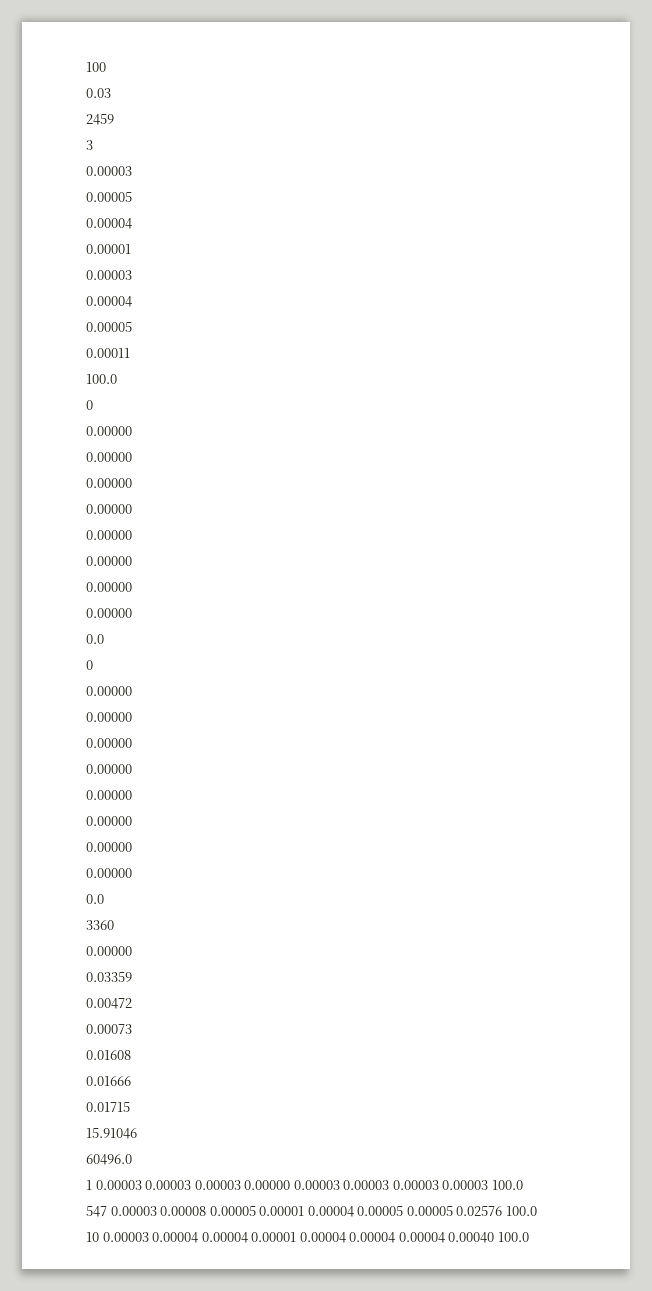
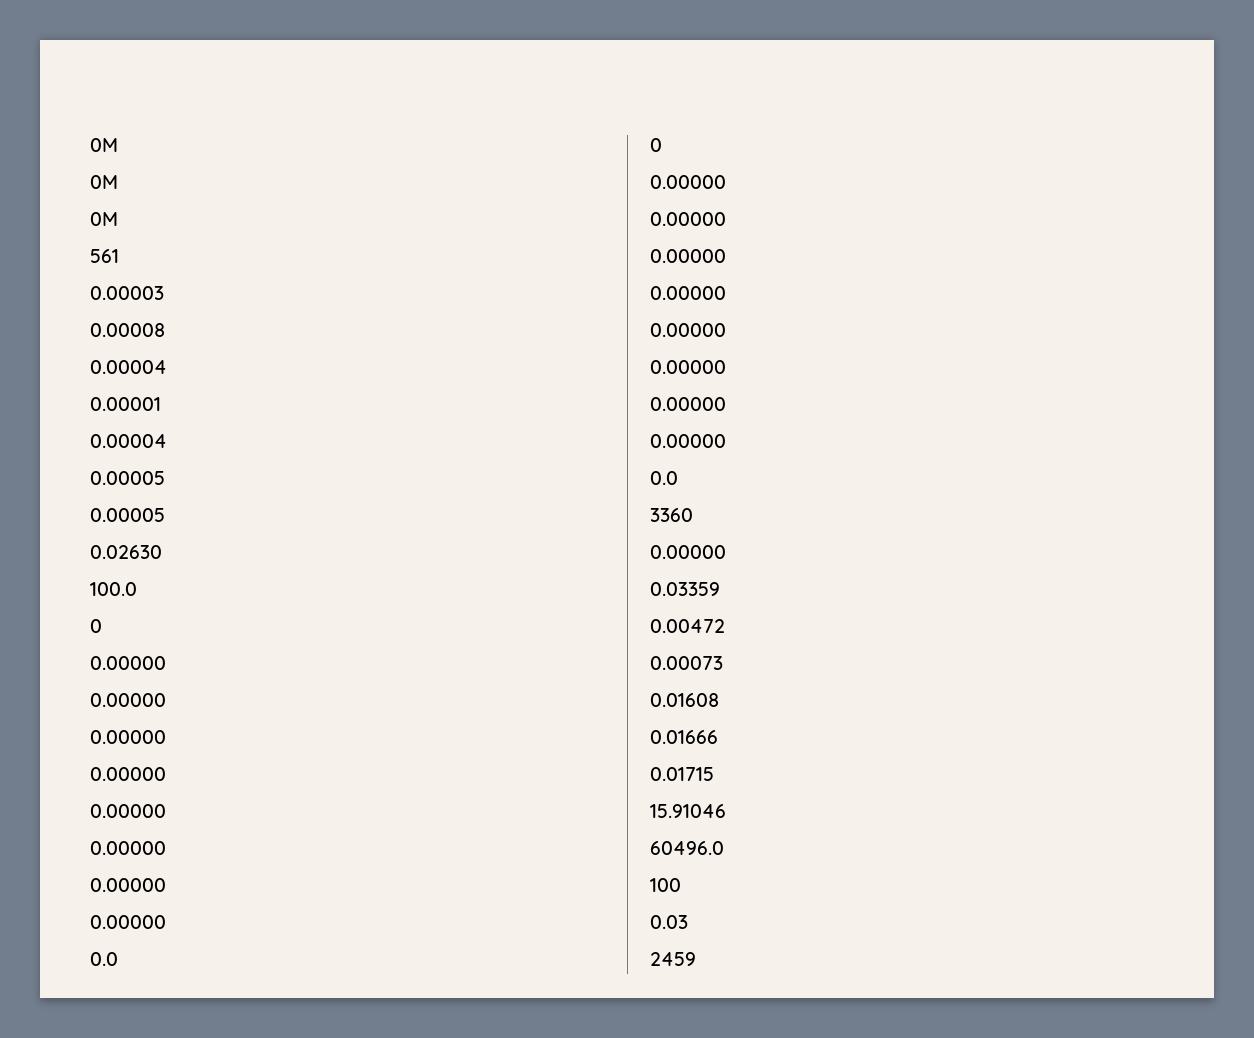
[86,62,106,72] [86,88,111,98] [86,114,114,125] [86,140,93,150] [86,166,132,176] [86,192,132,202] 100 // 0.03 // 2459 // 3 // 0.00003 // 0.00005 -> [90,138,118,152] [90,175,118,189] [90,212,118,226] [90,249,119,263] [90,286,164,300] [90,323,165,337] 0M // 0M // 0M // 561 // 0.00003 // 0.00008
[86,270,132,280] // 0.00003 -> (161, 404) none
[86,348,130,358] 0.00011 -> [90,508,165,522] [90,545,162,559] 0.00005 // 0.02630
[86,1180,523,1190] [86,1206,537,1217] [86,1232,529,1243] 1 0.00003 0.00003 0.00003 0.00000 0.00003 0.00003 0.00003 0.00003 100.0 // 547 0.00003 0.00008 0.00005 0.00001 0.00004 0.00005 0.00005 0.02576 100.0 // 10 0.00003 0.00004 0.00004 0.00001 0.00004 0.00004 0.00004 0.00040 100.0 -> [650,878,681,892] [650,915,688,929] [650,952,696,966] 100 // 0.03 // 2459

